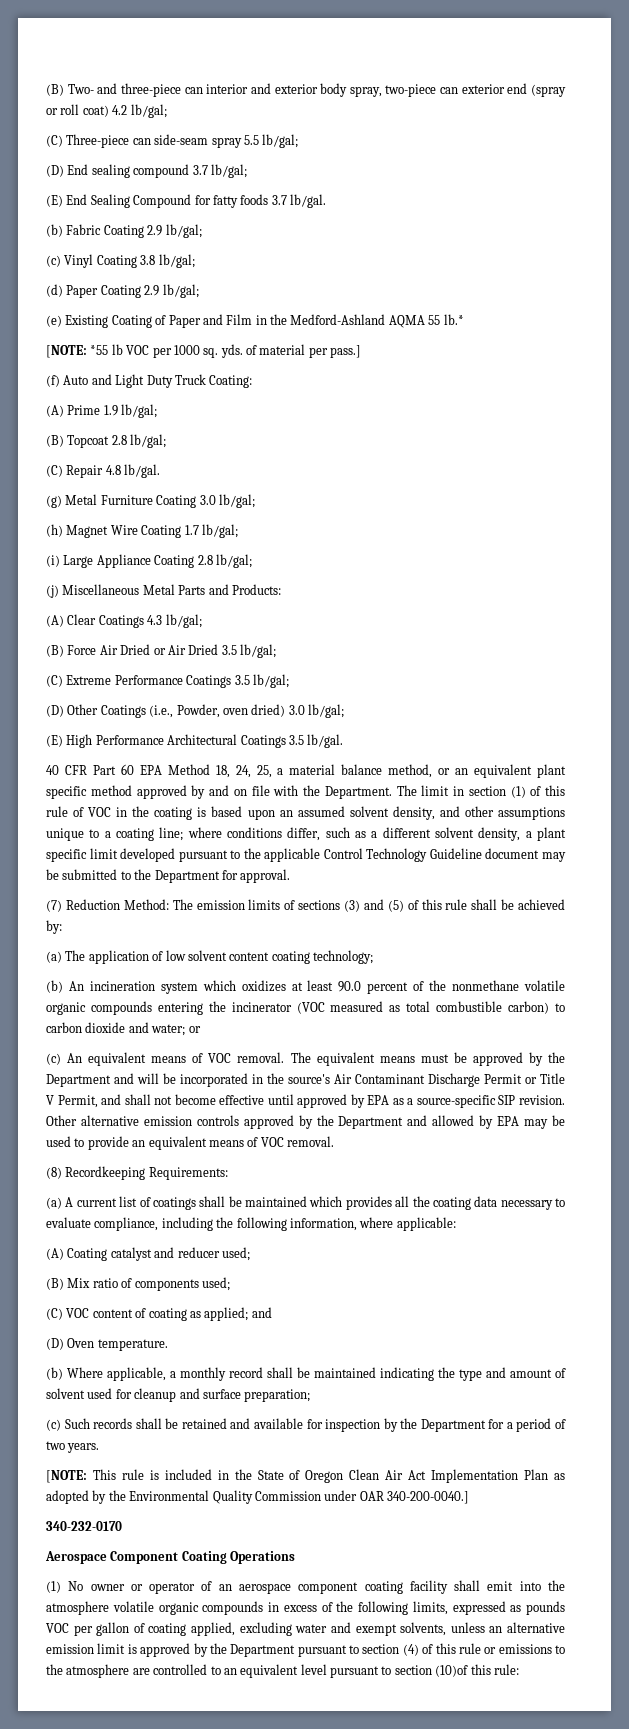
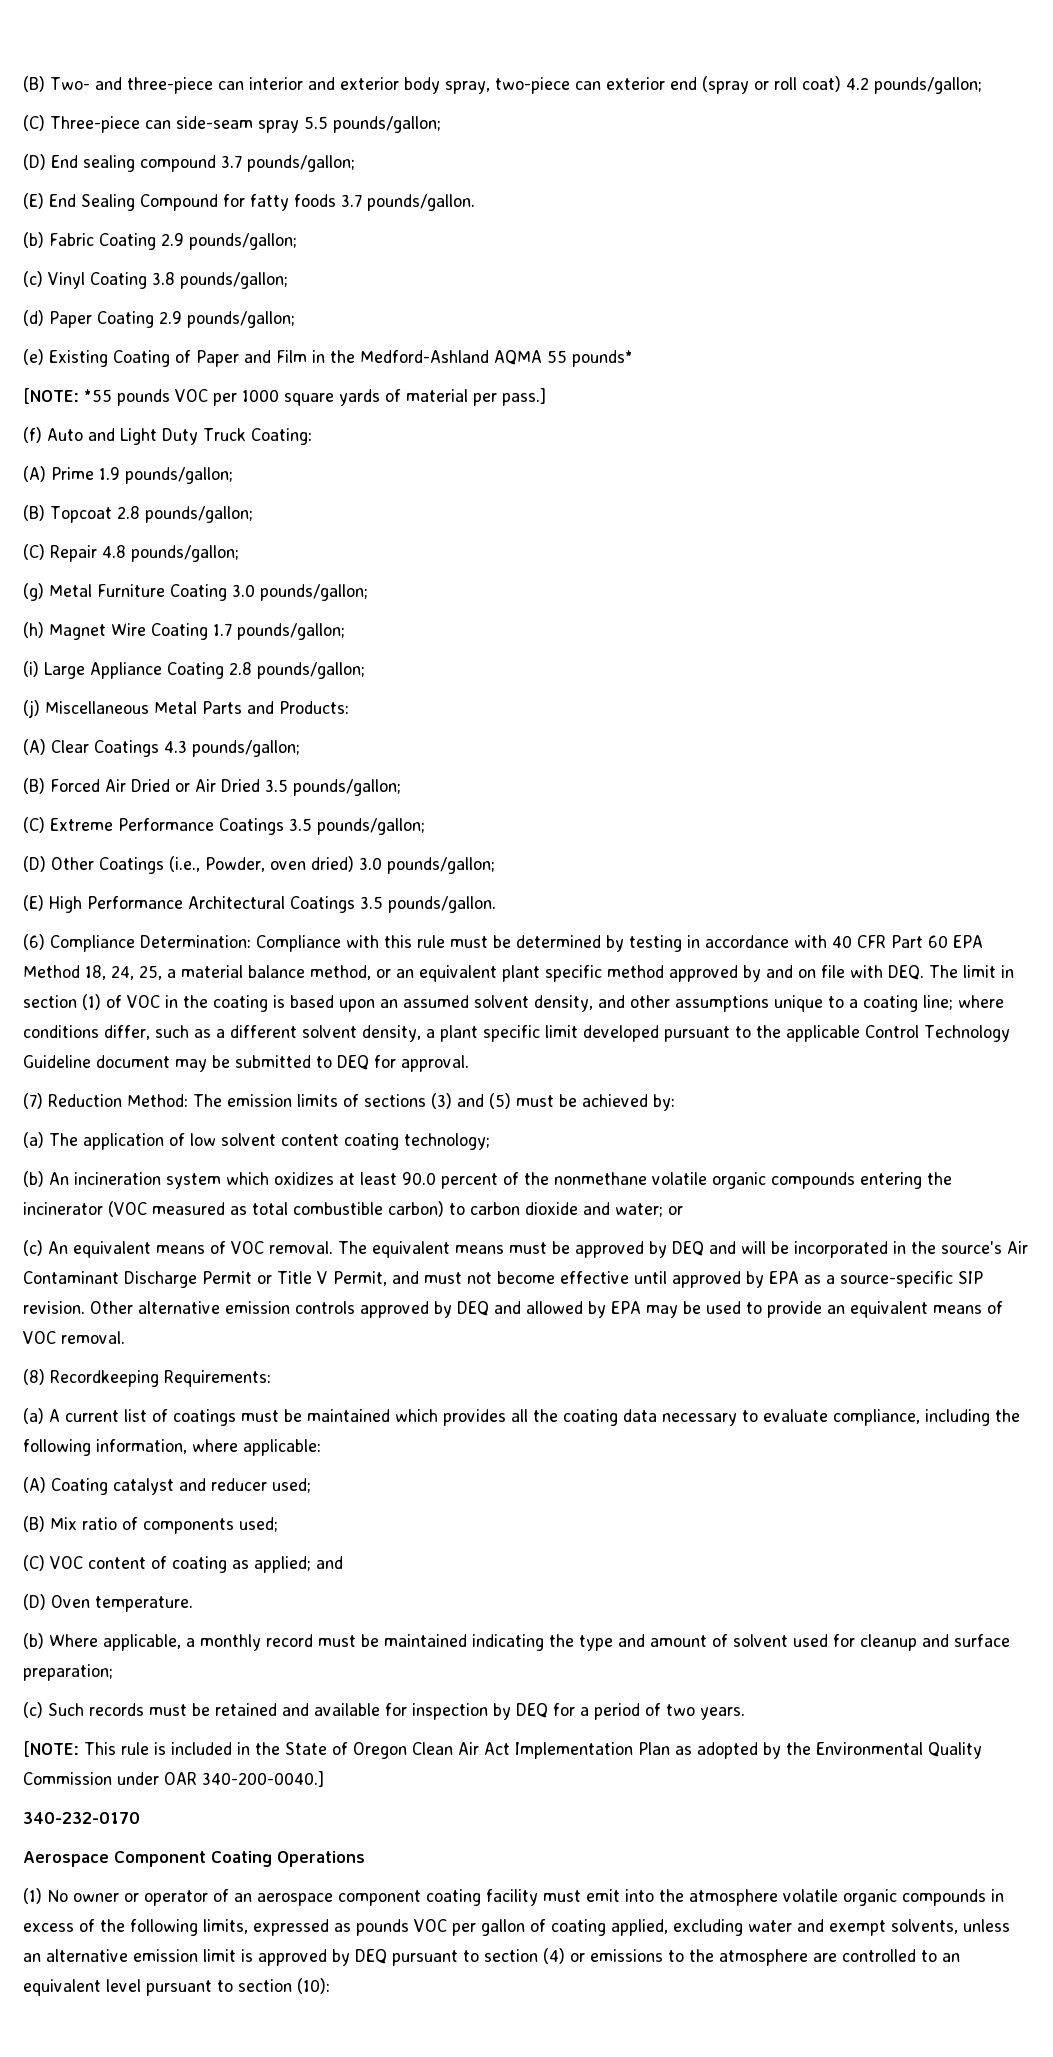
[130,104,167,118] lb/gal; -> [873,77,982,94] pounds/gallon;
[262,134,299,148] lb/gal; -> [333,116,441,133] pounds/gallon;
[210,164,247,178] lb/gal; -> [247,155,355,172] pounds/gallon;
[290,194,326,208] lb/gal. -> [367,194,475,211] pounds/gallon.
[165,224,202,238] lb/gal; -> [189,233,297,250] pounds/gallon;
[158,254,195,268] lb/gal; -> [180,272,288,289] pounds/gallon;
[162,284,199,298] lb/gal; -> [187,311,295,328] pounds/gallon;
[443,314,464,325] lb.* -> [572,350,633,367] pounds*
[111,344,123,355] lb -> [117,389,170,406] pounds
[203,344,243,358] sq. yds. -> [284,389,380,406] square yards
[121,404,158,418] lb/gal; -> [125,467,233,484] pounds/gallon;
[130,434,167,448] lb/gal; -> [144,506,253,523] pounds/gallon;
[124,464,161,478] lb/gal. -> [131,545,239,562] pounds/gallon;
[218,494,255,508] lb/gal; -> [260,584,368,601] pounds/gallon;
[201,524,238,538] lb/gal; -> [237,623,345,640] pounds/gallon;
[215,554,252,568] lb/gal; -> [257,662,365,679] pounds/gallon;
[165,614,202,628] [46,645,97,657] lb/gal; // (B) Force -> [192,740,300,757] [23,778,100,794] pounds/gallon; // (B) Forced
[240,644,276,658] lb/gal; -> [293,779,401,796] pounds/gallon;
[252,674,289,688] lb/gal; -> [317,818,425,835] pounds/gallon;
[308,704,344,718] lb/gal; -> [387,857,495,874] pounds/gallon;
[307,734,344,748] lb/gal. // -> [388,896,496,913] [23,934,827,952] pounds/gallon. // (6) Compliance Determination: Compliance with this rule must be determined by testing in accordance with
[303,785,392,799] the Department. -> [888,965,924,980] DEQ.
[545,785,565,796] [46,806,85,817] this rule of -> (122, 1001) none
[134,869,220,883] the Department -> [337,1055,369,1070] DEQ
[407,899,498,910] of this rule shall -> [516,1095,554,1107] must
[548,1052,565,1063] [46,1074,111,1087] the Department -> [672,1241,704,1256] DEQ
[124,1094,151,1105] shall -> [424,1272,462,1284] must
[316,1115,404,1129] the Department -> [457,1301,489,1316] DEQ
[199,1196,226,1207] shall -> [241,1410,279,1422] must
[267,1367,293,1378] shall -> [318,1635,356,1647] must
[135,1418,162,1429] shall -> [149,1704,187,1716] must
[400,1418,486,1432] the Department -> [516,1703,548,1718] DEQ
[454,1580,481,1591] shall -> [543,1890,581,1902] must
[209,1643,296,1657] the Department -> [355,1949,387,1964] DEQ
[422,1643,481,1654] of this rule -> (565, 1956) none
[435,1664,519,1677] (10)of this rule: -> [297,1978,330,1994] (10):

